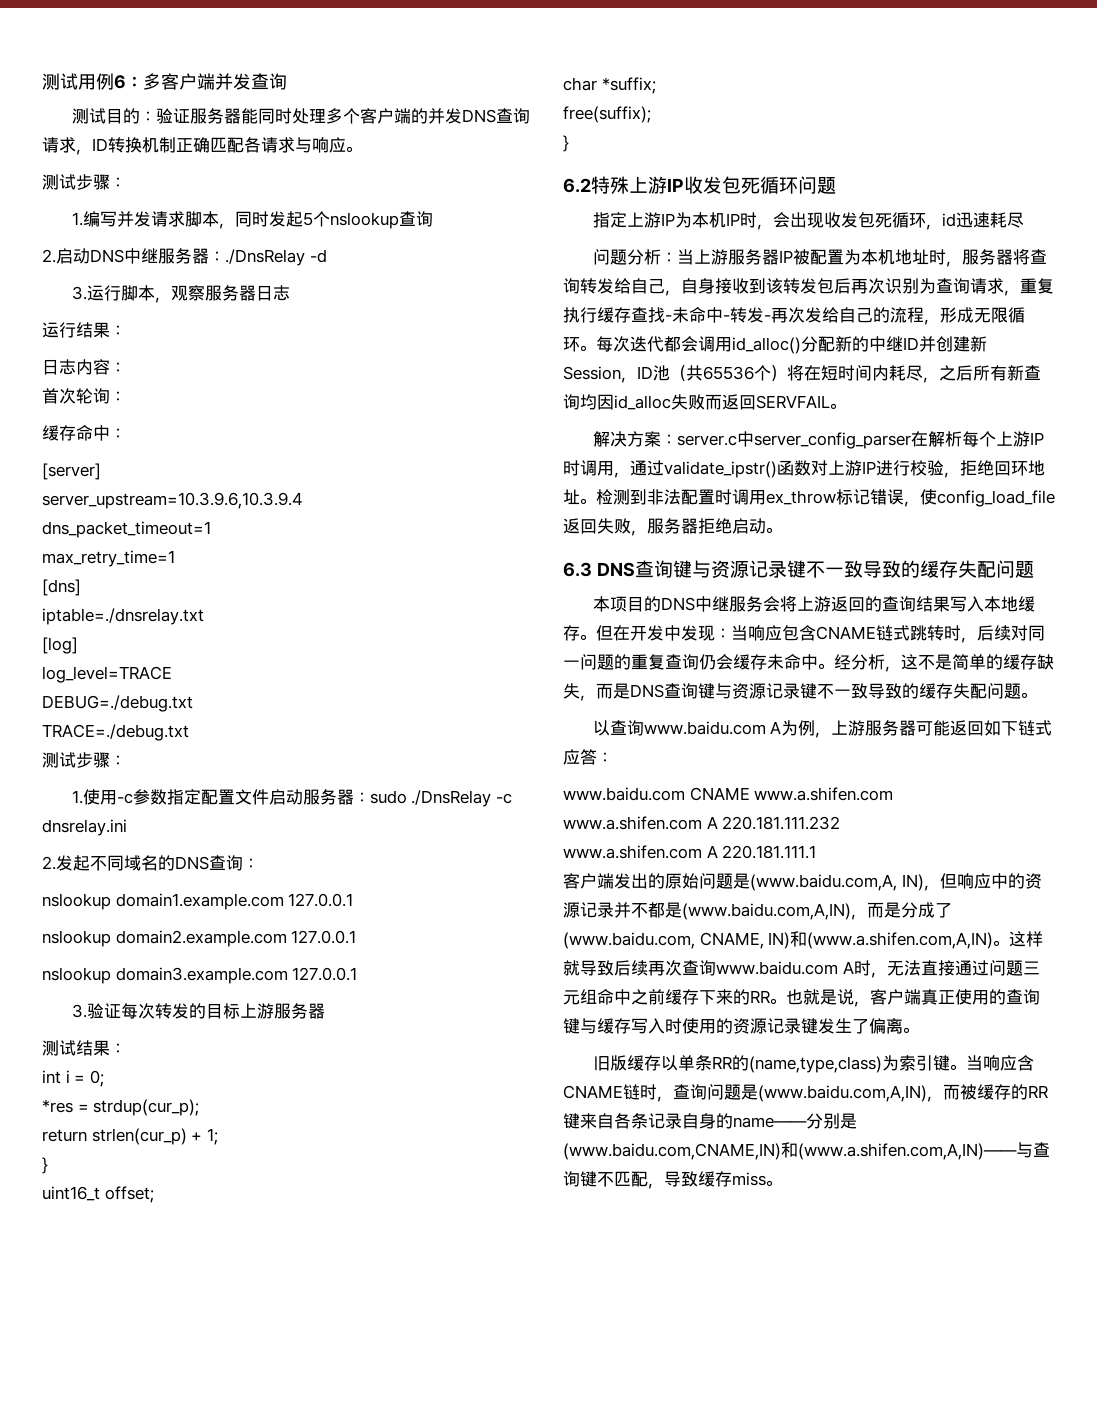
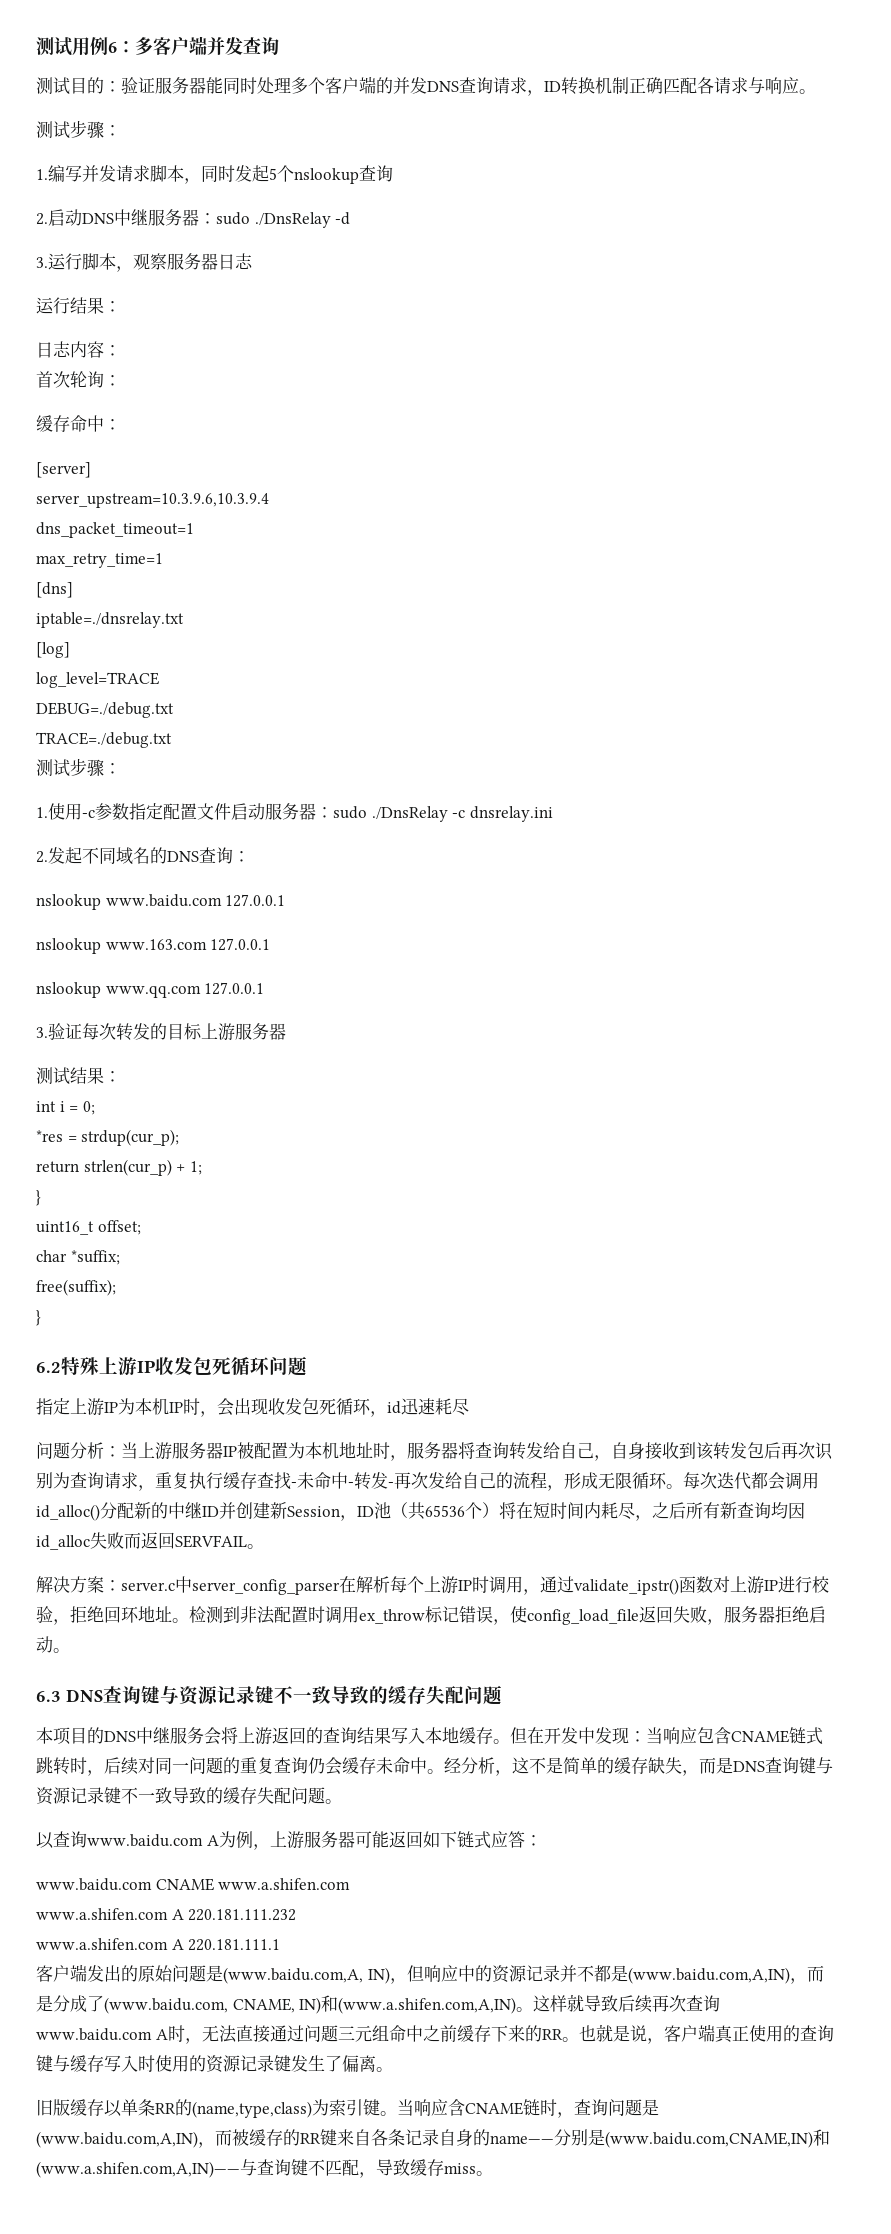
(225, 256) none -> [216,212,250,225] sudo
[115,893,354,910] [42,930,357,947] [42,967,288,984] domain1.example.com 127.0.0.1 // nslookup domain2.example.com 127.0.0.1 // nslookup domain3.example.com -> [105,894,286,907] [36,938,271,954] [36,982,201,998] www.baidu.com 127.0.0.1 // nslookup www.163.com 127.0.0.1 // nslookup www.qq.com

